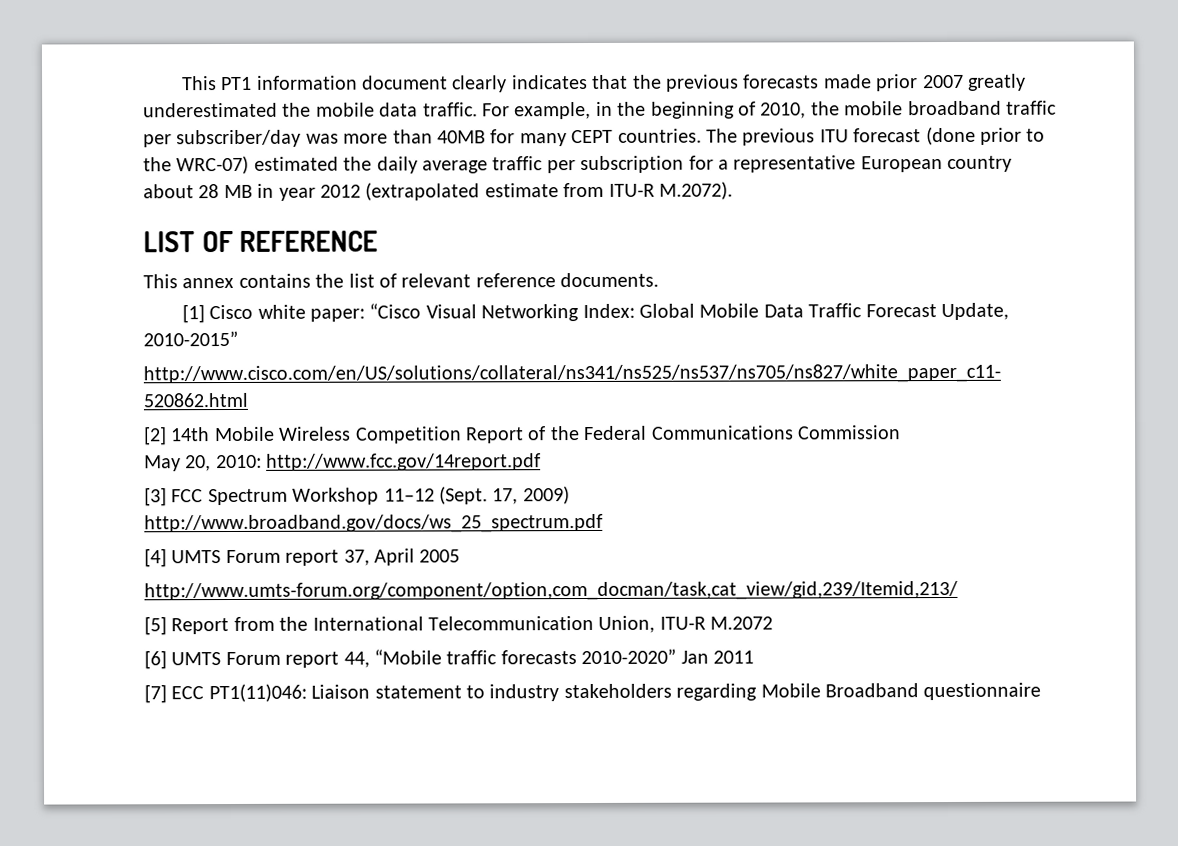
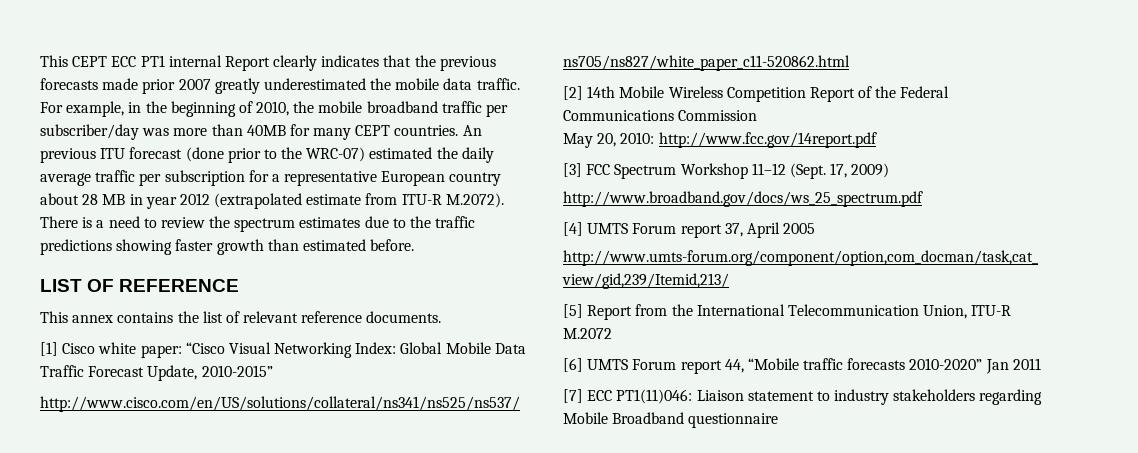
[181,75,448,91] This PT1 information document -> [40,55,270,71] This CEPT ECC PT1 internal Report
[705,128,738,143] The -> [462,125,482,136] An
(733, 190) none -> [40,216,476,232] [40,239,415,255] There is a need to review the spectrum estimates due to the traffic predictions showing faster growth than estimated before.

